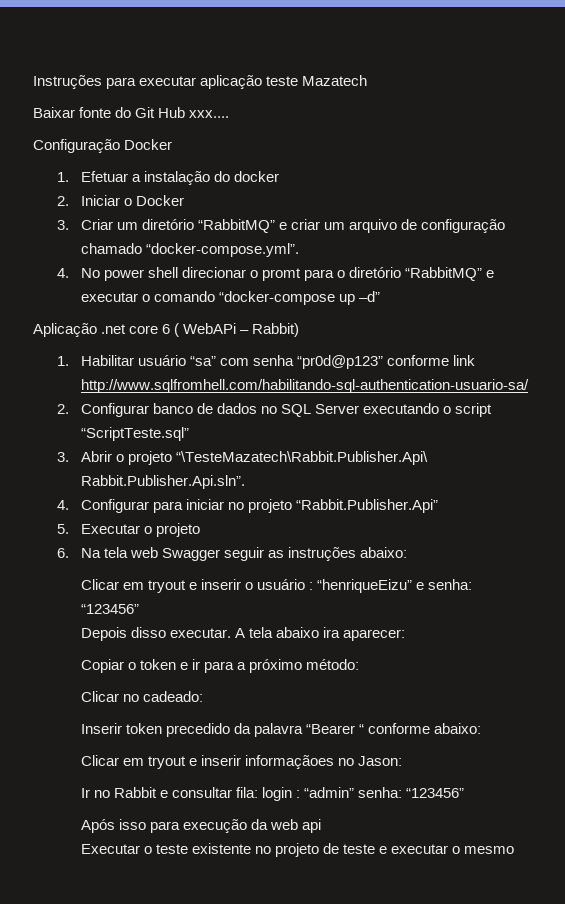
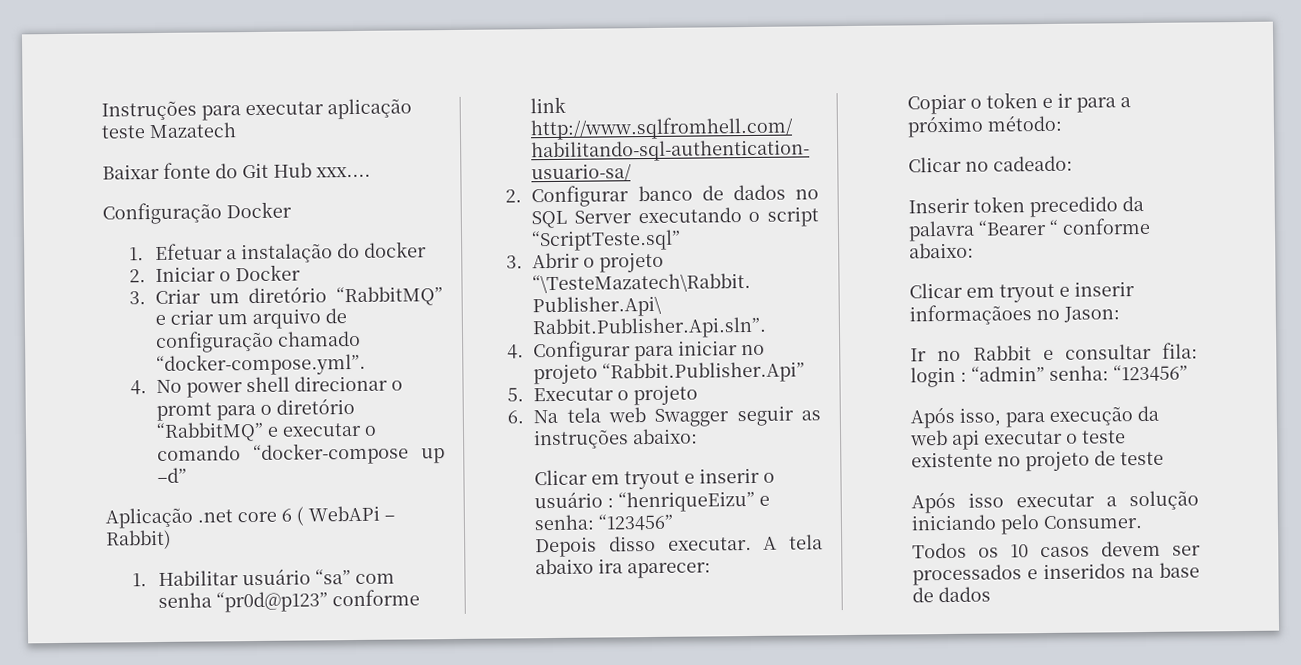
[118,819,146,830] isso -> [959,407,1002,427] isso,
[80,844,140,854] // Executar -> [984,430,1064,445] executar
[378,844,515,854] e executar o mesmo -> [911,490,1199,514] [911,514,1144,535] [912,540,1201,559] [912,562,1200,586] [912,586,992,603] // Após isso executar a solução iniciando pelo Consumer. // Todos os 10 casos devem ser processados e inseridos na base de dados

